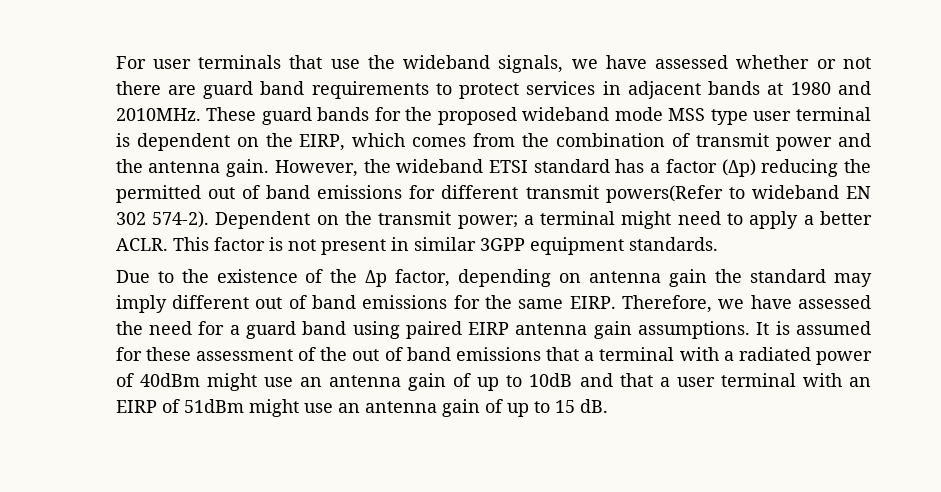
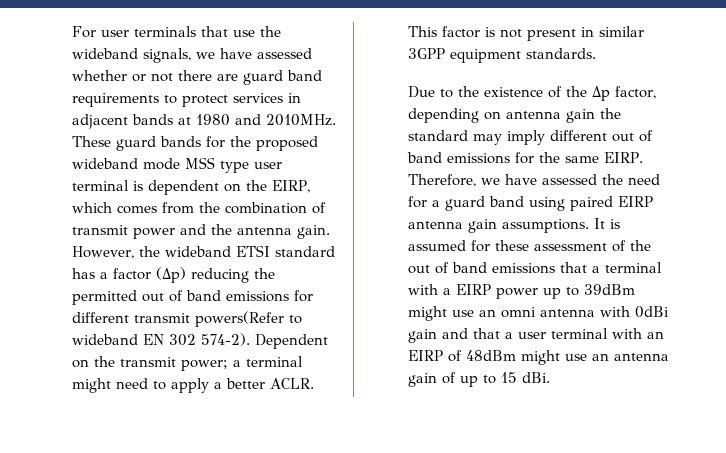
[738,347,872,365] [115,373,573,391] radiated power of 40dBm might use an antenna gain of up to 10dB -> [456,284,636,299] [408,306,670,321] [408,329,438,343] EIRP power up to 39dBm might use an omni antenna with 0dBi gain
[183,399,244,413] 51dBm -> [466,350,517,361] 48dBm
[579,399,608,413] dB. -> [522,372,551,383] dBi.

